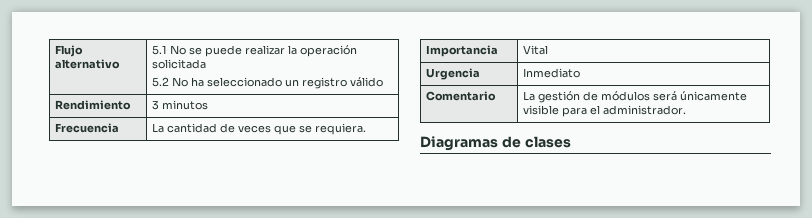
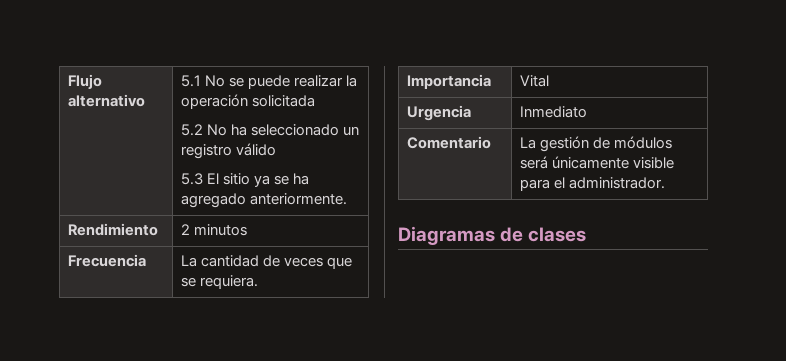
(383, 82) none -> [180,173,309,187] [180,193,347,208] // 5.3 El sitio ya se ha agregado anteriormente.
[151,100,159,110] 3 -> [180,224,190,235] 2

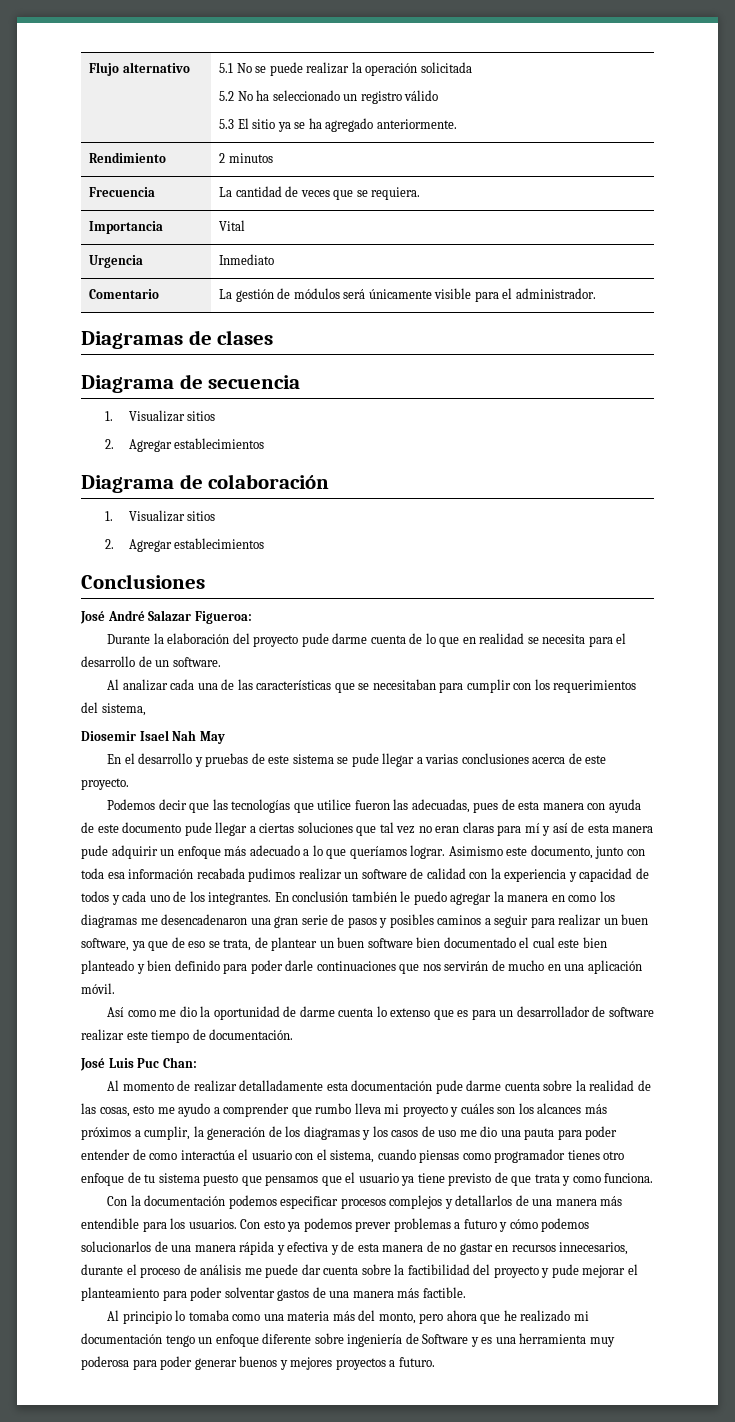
(587, 234) none -> [81,374,301,393] [104,410,216,422] [104,438,265,452] [81,474,330,493] [104,510,216,522] [104,538,265,552] [81,574,205,589] [80,610,252,624] [107,633,627,647] [81,656,221,667] [107,679,637,693] [81,702,146,716] [81,730,225,744] [107,753,607,767] [81,778,129,790] [107,799,641,813] [81,822,654,836] [81,845,645,859] [81,868,649,882] [81,891,615,905] [81,914,649,928] [81,937,607,951] [81,960,642,974] [81,983,115,994] [107,1006,654,1020] [81,1029,294,1043] [80,1057,197,1071] [107,1080,651,1094] [81,1103,607,1117] [81,1126,618,1140] [81,1149,625,1163] [81,1172,654,1186] [107,1195,623,1209] [81,1218,590,1232] [81,1241,629,1255] [81,1264,638,1278] [81,1287,466,1301] [107,1310,589,1324] [81,1333,615,1347] [81,1356,435,1370] // Diagrama de secuencia // 1. Visualizar sitios // 2. Agregar establecimientos // Diagrama de colaboración // 1. Visualizar sitios // 2. Agregar establecimientos // Conclusiones // José André Salazar Figueroa: // Durante la elaboración del proyecto pude darme cuenta de lo que en realidad se necesita para el desarrollo de un software. // Al analizar cada una de las características que se necesitaban para cumplir con los requerimientos del sistema, // Diosemir Isael Nah May // En el desarrollo y pruebas de este sistema se pude llegar a varias conclusiones acerca de este proyecto. // Podemos decir que las tecnologías que utilice fueron las adecuadas, pues de esta manera con ayuda de este documento pude llegar a ciertas soluciones que tal vez no eran claras para mí y así de esta manera pude adquirir un enfoque más adecuado a lo que queríamos lograr. Asimismo este documento, junto con toda esa información recabada pudimos realizar un software de calidad con la experiencia y capacidad de todos y cada uno de los integrantes. En conclusión también le puedo agregar la manera en como los diagramas me desencadenaron una gran serie de pasos y posibles caminos a seguir para realizar un buen software, ya que de eso se trata, de plantear un buen software bien documentado el cual este bien planteado y bien definido para poder darle continuaciones que nos servirán de mucho en una aplicación móvil. // Así como me dio la oportunidad de darme cuenta lo extenso que es para un desarrollador de software realizar este tiempo de documentación. // José Luis Puc Chan: // Al momento de realizar detalladamente esta documentación pude darme cuenta sobre la realidad de las cosas, esto me ayudo a comprender que rumbo lleva mi proyecto y cuáles son los alcances más próximos a cumplir, la generación de los diagramas y los casos de uso me dio una pauta para poder entender de como interactúa el usuario con el sistema, cuando piensas como programador tienes otro enfoque de tu sistema puesto que pensamos que el usuario ya tiene previsto de que trata y como funciona. // Con la documentación podemos especificar procesos complejos y detallarlos de una manera más entendible para los usuarios. Con esto ya podemos prever problemas a futuro y cómo podemos solucionarlos de una manera rápida y efectiva y de esta manera de no gastar en recursos innecesarios, durante el proceso de análisis me puede dar cuenta sobre la factibilidad del proyecto y pude mejorar el planteamiento para poder solventar gastos de una manera más factible. // Al principio lo tomaba como una materia más del monto, pero ahora que he realizado mi documentación tengo un enfoque diferente sobre ingeniería de Software y es una herramienta muy poderosa para poder generar buenos y mejores proyectos a futuro.

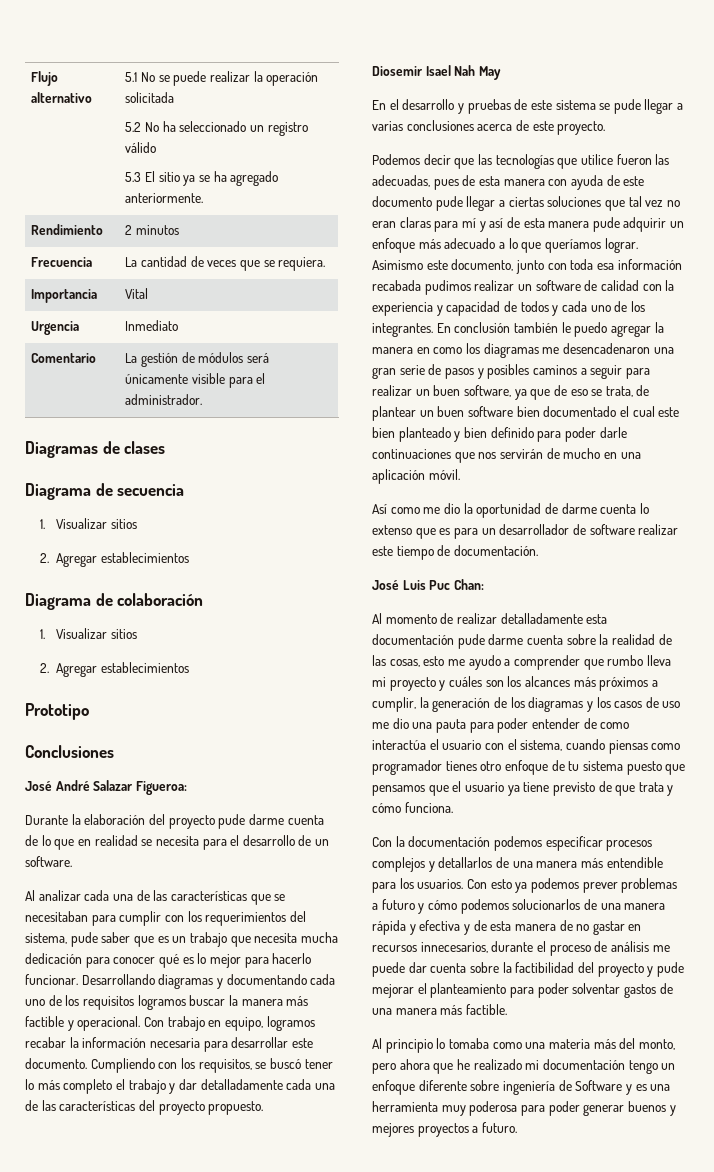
(265, 543) none -> [25,703,89,720] // Prototipo
(146, 709) none -> [70,932,338,947] [25,953,312,968] [25,974,336,989] [25,995,309,1010] [25,1016,315,1031] [25,1037,313,1052] [25,1058,333,1073] [25,1079,335,1094] [25,1100,264,1115] pude saber que es un trabajo que necesita mucha dedicación para conocer qué es lo mejor para hacerlo funcionar. Desarrollando diagramas y documentando cada uno de los requisitos logramos buscar la manera más factible y operacional. Con trabajo en equipo, logramos recabar la información necesaria para desarrollar este documento. Cumpliendo con los requisitos, se buscó tener lo más completo el trabajo y dar detalladamente cada una de las características del proyecto propuesto.
[572,1176,601,1183] como -> [372,803,401,813] cómo

